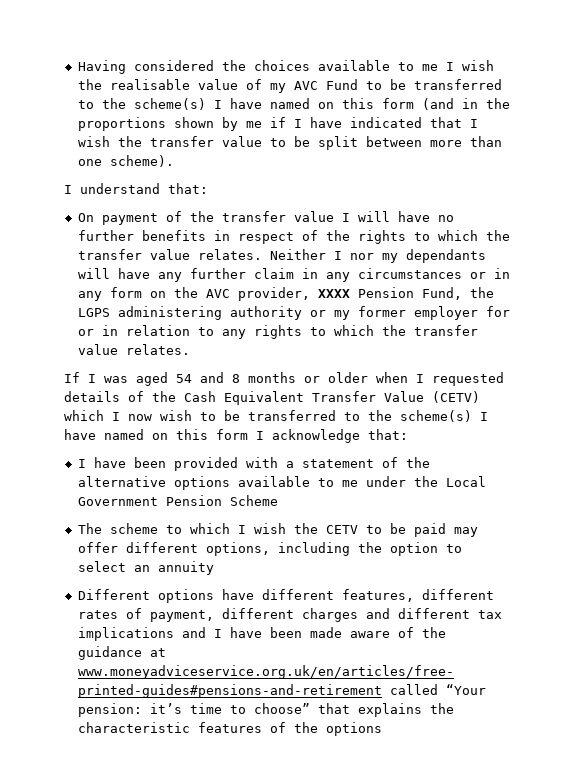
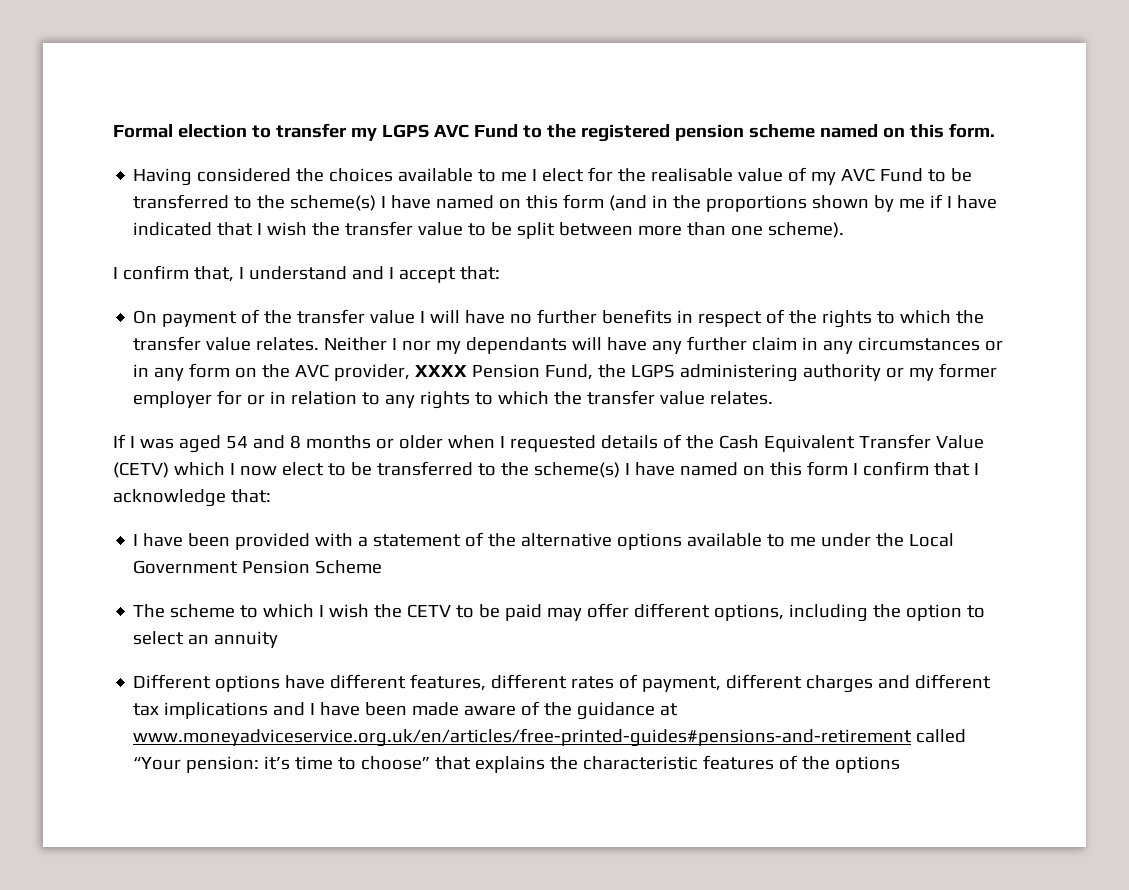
(77, 67) none -> [113,123,995,142] Formal election to transfer my LGPS AVC Fund to the registered pension scheme named on this form. //
[461,60,494,71] wish -> [542,167,614,182] elect for
[80,183,160,194] understand -> [122,265,456,283] confirm that, I understand and I accept
[160,410,192,421] wish -> [281,462,324,476] elect
(264, 435) none -> [862,461,979,476] confirm that I

